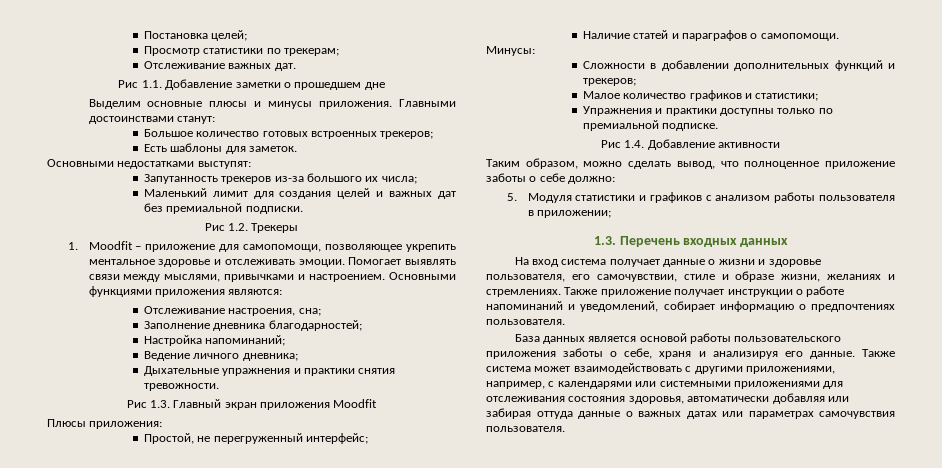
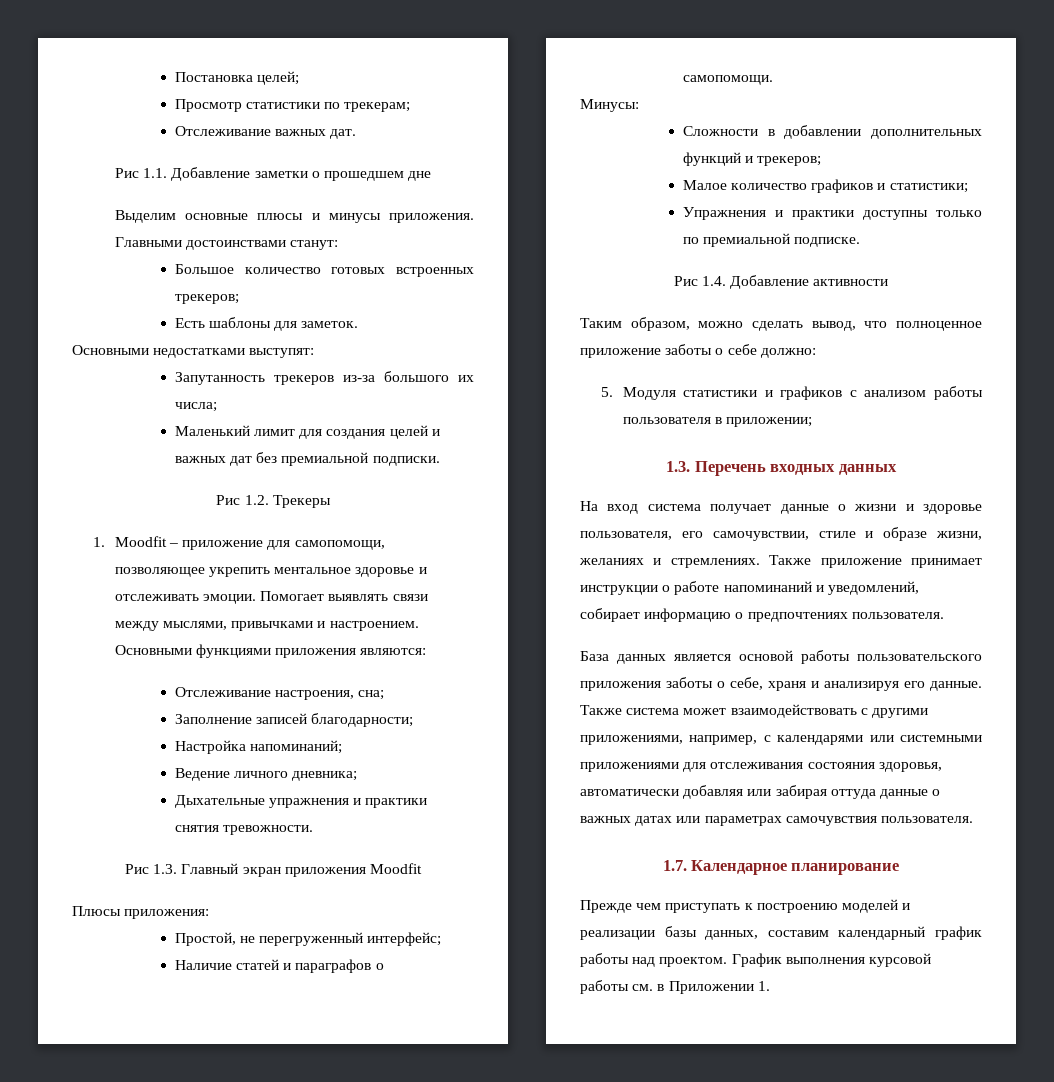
[213,320,362,331] дневника благодарностей; -> [256,713,414,727] записей благодарности;
[674,289,725,297] получает -> [911,558,982,568] принимает
(565, 429) none -> [662,860,900,875] [580,899,911,913] [580,926,982,940] [580,953,931,967] [580,980,770,994] // 1.7. Календарное планирование // Прежде чем приступать к построению моделей и реализации базы данных, составим календарный график работы над проектом. График выполнения курсовой работы см. в Приложении 1.

